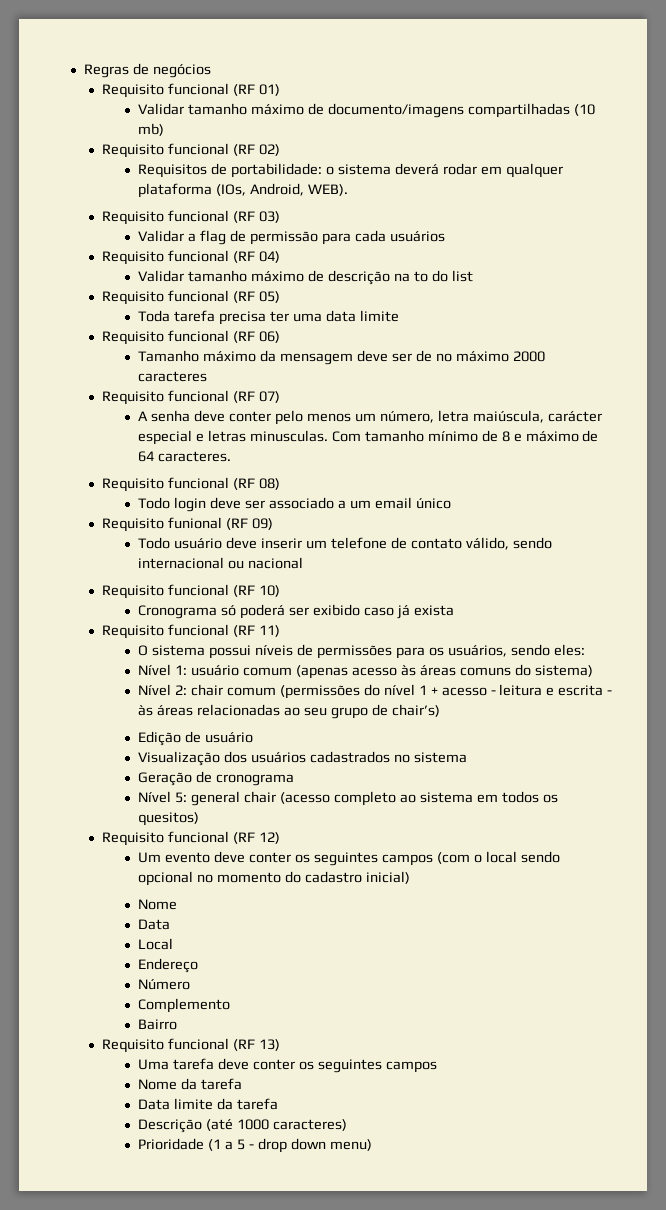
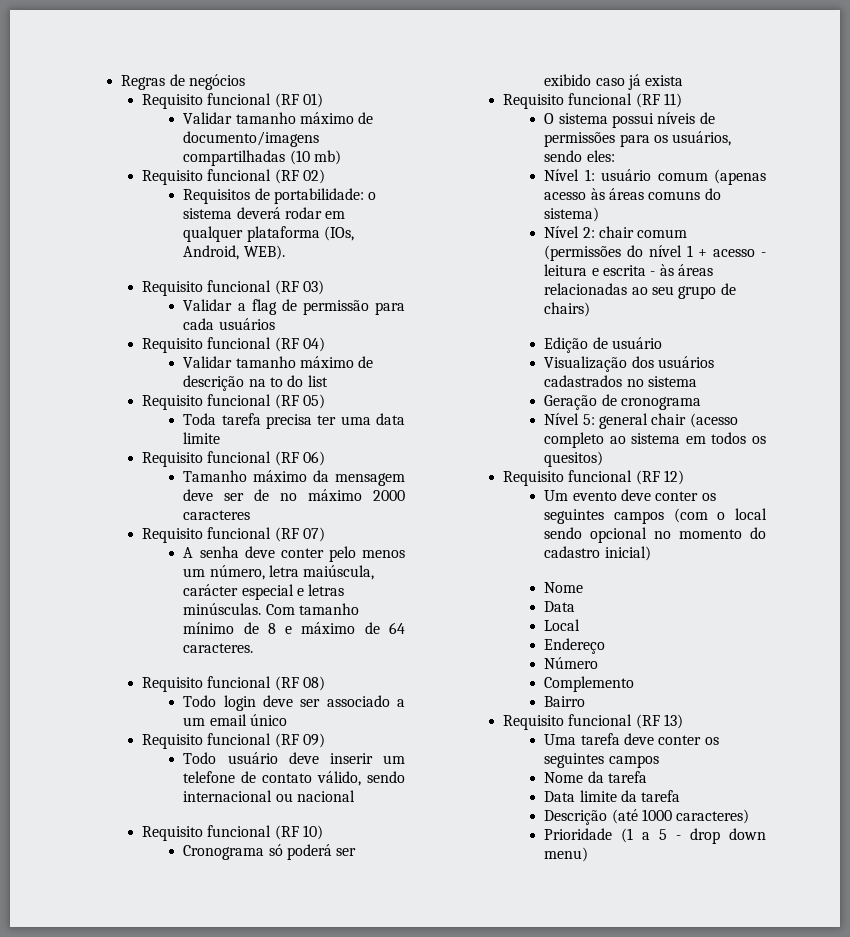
[250,430,329,442] minusculas. -> [183,603,262,615] minúsculas.
[168,517,223,529] funional -> [207,733,272,745] funcional
[391,704,440,717] chair’s) -> [544,302,591,317] chairs)

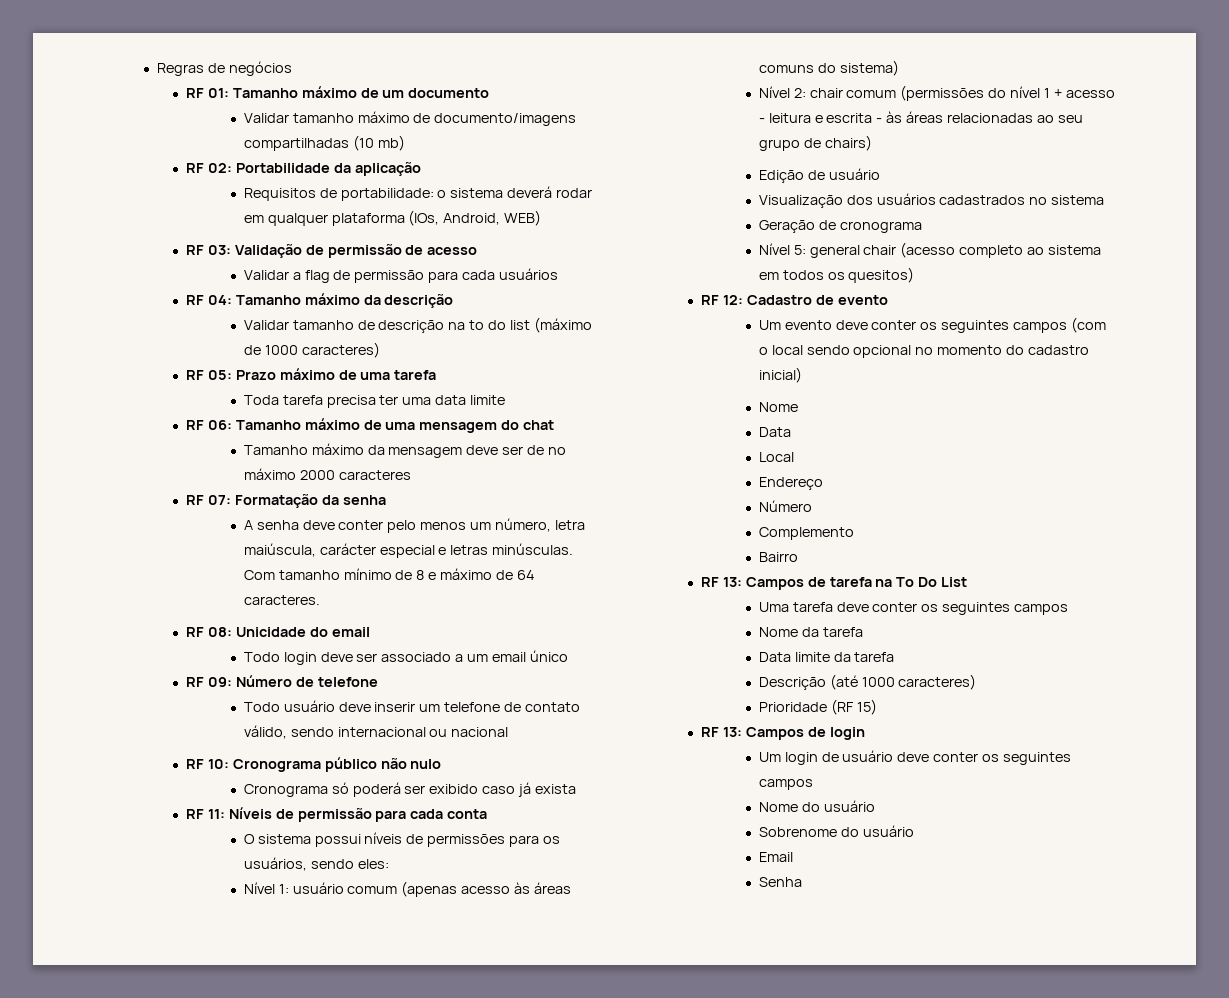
[142,93,323,109] Requisito funcional (RF 01) -> [185,86,490,98] RF 01: Tamanho máximo de um documento
[142,169,325,185] Requisito funcional (RF 02) -> [185,162,421,176] RF 02: Portabilidade da aplicação
[243,245,285,260] [142,280,324,296] WEB). // Requisito funcional (RF 03) -> [504,210,542,226] [185,244,478,258] WEB) // RF 03: Validação de permissão de acesso
[142,337,325,353] [183,356,355,368] Requisito funcional (RF 04) // Validar tamanho máximo -> [185,293,454,308] [243,320,354,330] RF 04: Tamanho máximo da descrição // Validar tamanho
[142,394,325,410] // Requisito funcional (RF 05) -> [534,317,593,333] [243,342,380,358] [185,368,437,380] (máximo de 1000 caracteres) // RF 05: Prazo máximo de uma tarefa
[142,451,325,467] Requisito funcional (RF 06) -> [185,418,555,433] RF 06: Tamanho máximo de uma mensagem do chat
[142,527,325,543] Requisito funcional (RF 07) -> [185,494,386,508] RF 07: Formatação da senha
[142,676,325,692] Requisito funcional (RF 08) -> [185,627,370,637] RF 08: Unicidade do email
[142,733,325,749] Requisito funcional (RF 09) -> [185,675,378,687] RF 09: Número de telefone
[142,825,323,841] Requisito funcional (RF 10) -> [185,757,442,772] RF 10: Cronograma público não nulo
[503,93,682,109] Requisito funcional (RF 11) -> [185,807,488,822] RF 11: Níveis de permissão para cada conta
[503,470,684,486] Requisito funcional (RF 12) -> [700,295,888,305] RF 12: Cadastro de evento
[503,714,683,730] Requisito funcional (RF 13) -> [700,577,968,590] RF 13: Campos de tarefa na To Do List
[621,828,766,844] [544,847,589,862] (1 a 5 - drop down menu) -> [830,699,877,715] [700,727,865,740] [758,750,1072,765] [758,779,813,790] [758,800,875,812] [758,825,914,837] [758,852,793,862] [758,877,802,887] (RF 15) // RF 13: Campos de login // Um login de usuário deve conter os seguintes campos // Nome do usuário // Sobrenome do usuário // Email // Senha

